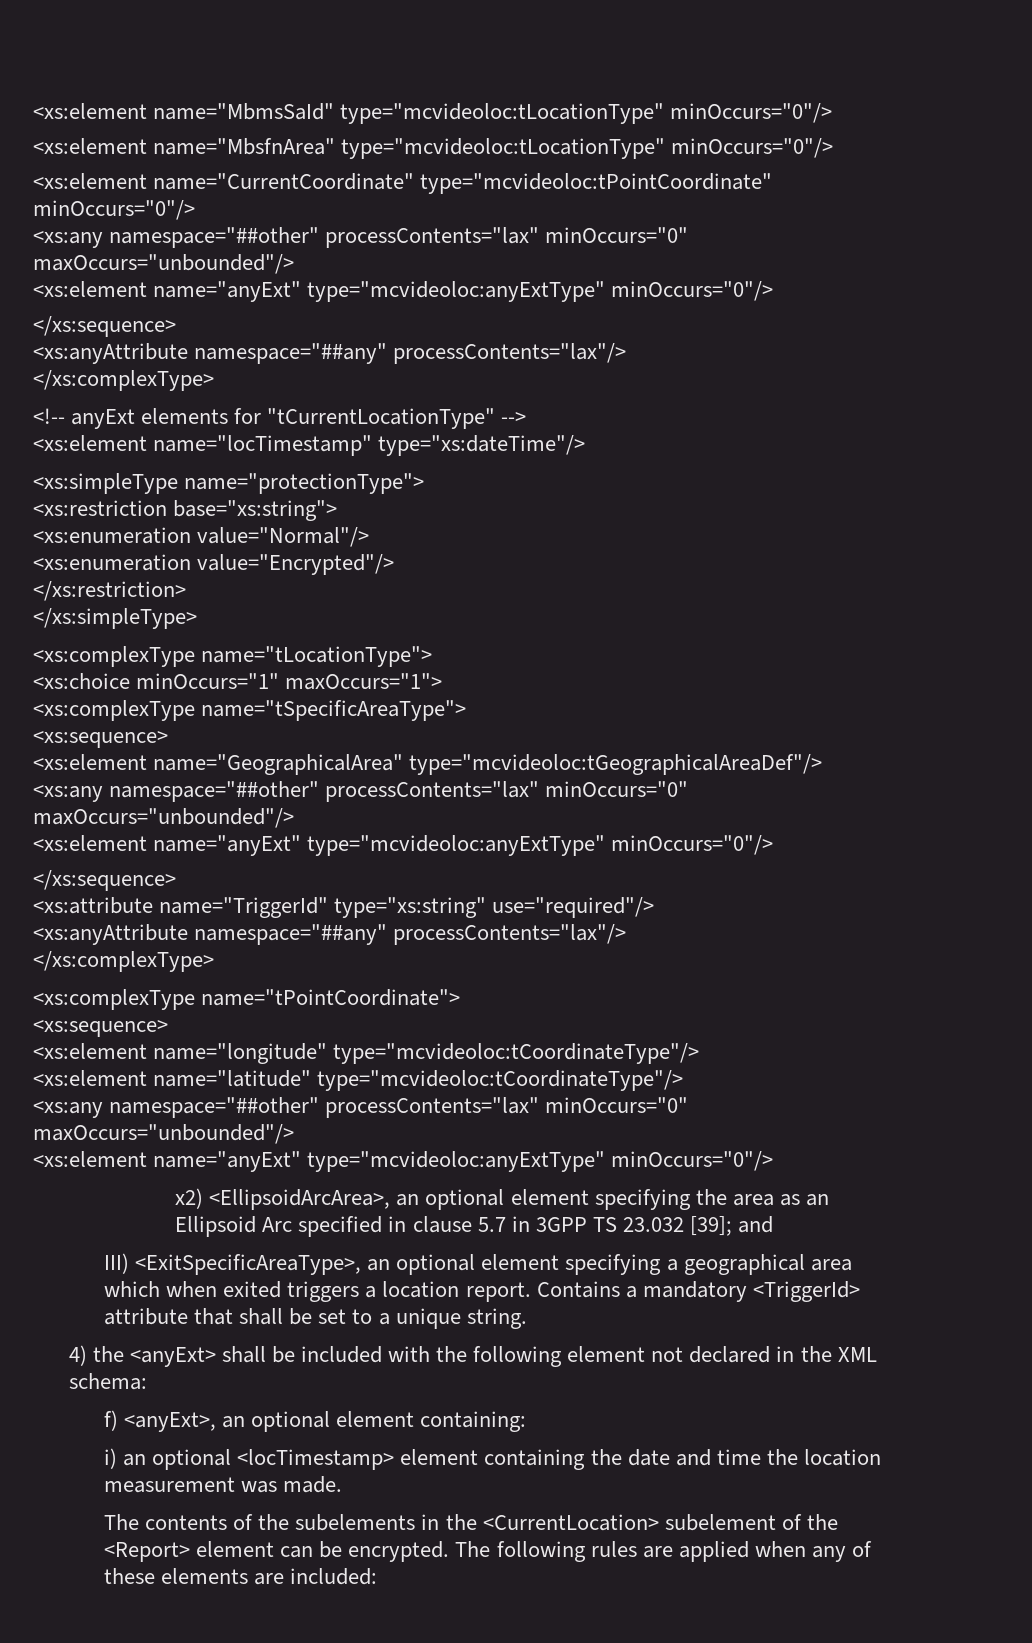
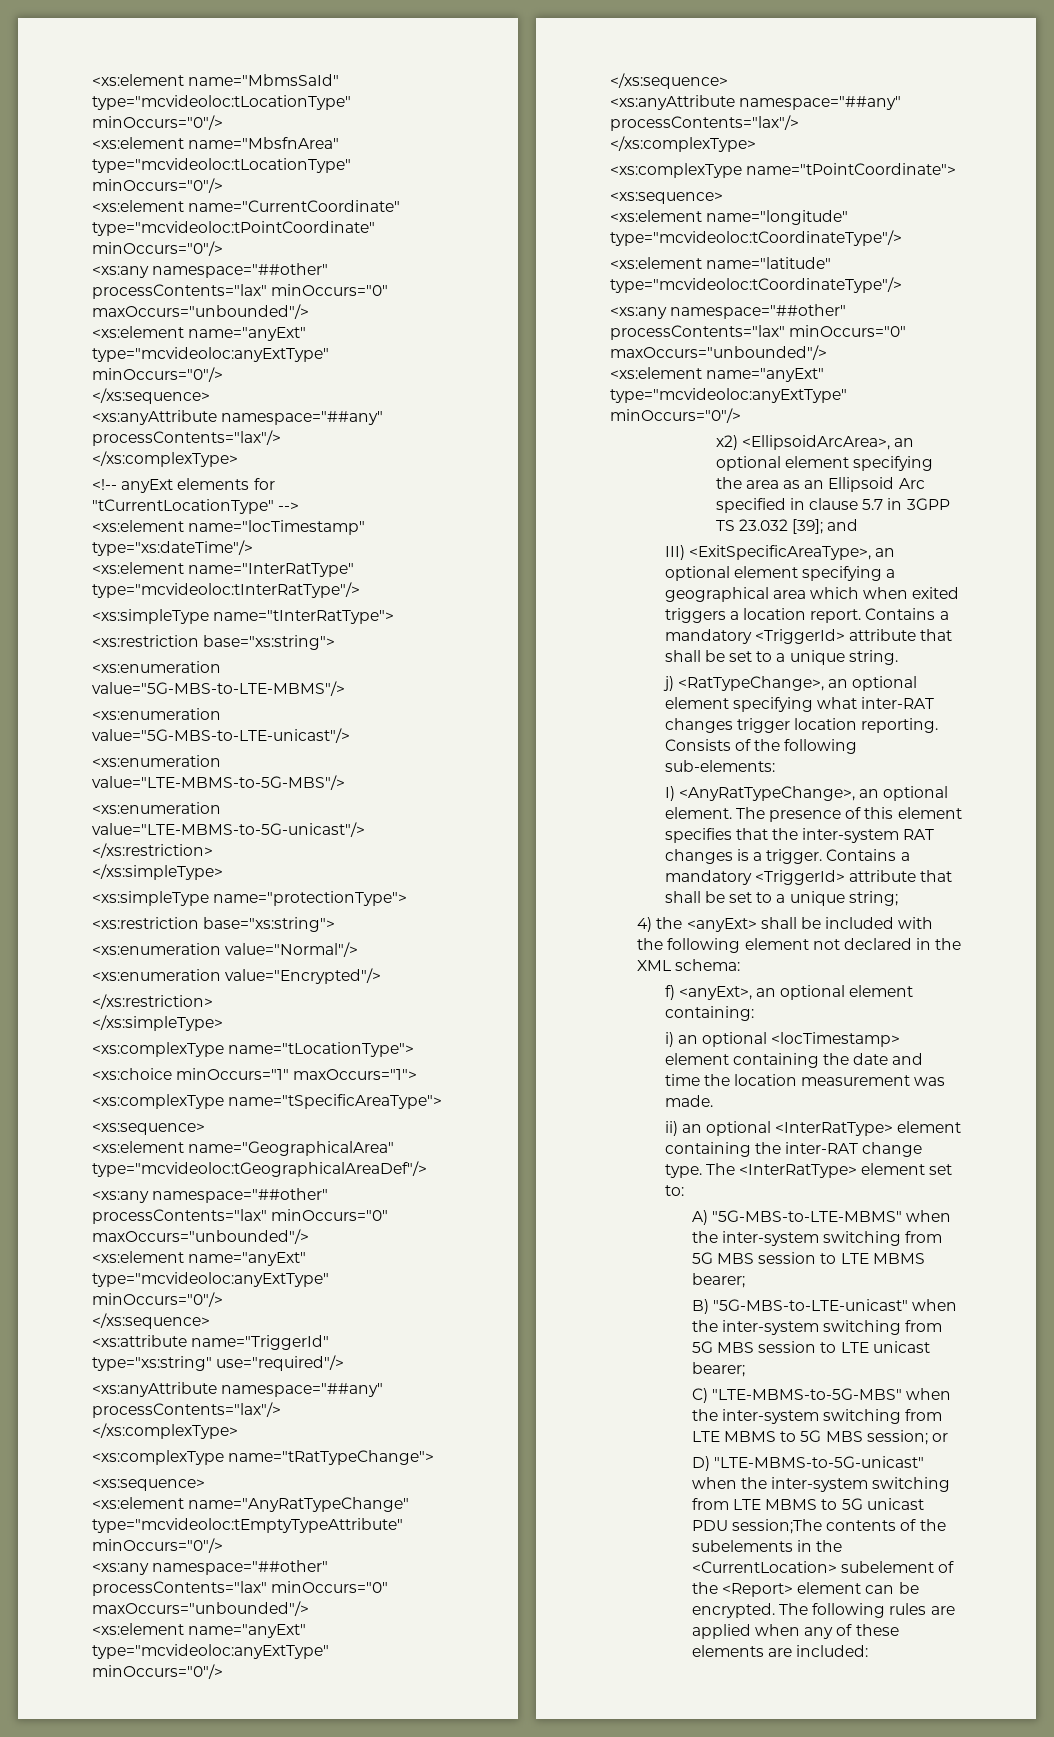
(586, 445) none -> [92,562,355,577] [92,582,360,598] [92,609,395,624] [92,635,336,650] [92,661,221,673] [92,681,345,696] [92,708,221,720] [92,728,350,743] [92,755,221,767] [92,775,345,790] [92,802,221,814] [92,822,365,837] [92,843,213,858] [92,864,223,880] // <xs:element name="InterRatType" type="mcvideoloc:tInterRatType"/> // <xs:simpleType name="tInterRatType"> // <xs:restriction base="xs:string"> // <xs:enumeration value="5G-MBS-to-LTE-MBMS"/> // <xs:enumeration value="5G-MBS-to-LTE-unicast"/> // <xs:enumeration value="LTE-MBMS-to-5G-MBS"/> // <xs:enumeration value="LTE-MBMS-to-5G-unicast"/> </xs:restriction> // </xs:simpleType>
(214, 961) none -> [92,1450,435,1465] [92,1479,205,1491] [92,1497,410,1512] [92,1518,403,1533] [92,1538,223,1553] [92,1560,329,1575] [92,1581,389,1596] [92,1601,309,1616] [92,1623,307,1638] [92,1644,329,1659] [92,1664,223,1679] [610,73,728,89] [610,95,902,110] [610,115,799,131] [610,136,756,152] // <xs:complexType name="tRatTypeChange"> // <xs:sequence> // <xs:element name="AnyRatTypeChange" type="mcvideoloc:tEmptyTypeAttribute" minOccurs="0"/> // <xs:any namespace="##other" processContents="lax" minOccurs="0" maxOccurs="unbounded"/> // <xs:element name="anyExt" type="mcvideoloc:anyExtType" minOccurs="0"/> // </xs:sequence> // <xs:anyAttribute namespace="##any" processContents="lax"/> // </xs:complexType>
(527, 1318) none -> [662,676,918,691] [664,697,935,712] [664,718,939,733] [664,739,858,754] [664,760,775,772] [664,786,949,801] [664,807,962,822] [664,828,935,843] [664,849,910,864] [664,870,953,885] [664,891,898,906] // j) <RatTypeChange>, an optional element specifying what inter-RAT changes trigger location reporting. Consists of the following sub-elements: // I) <AnyRatTypeChange>, an optional element. The presence of this element specifies that the inter-system RAT changes is a trigger. Contains a mandatory <TriggerId> attribute that shall be set to a unique string;
[104,1514,140,1530] The -> [664,1121,962,1136] [664,1142,923,1157] [664,1163,953,1178] [664,1185,684,1196] [691,1210,952,1225] [691,1231,943,1246] [691,1252,925,1264] [691,1273,745,1288] [691,1299,958,1314] [691,1320,943,1335] [691,1341,930,1353] [691,1362,745,1377] [691,1388,952,1403] [691,1409,943,1424] [691,1430,949,1445] [691,1456,925,1471] [691,1477,951,1492] [691,1498,924,1510] [691,1519,823,1534] ii) an optional <InterRatType> element containing the inter-RAT change type. The <InterRatType> element set to: // A) "5G-MBS-to-LTE-MBMS" when the inter-system switching from 5G MBS session to LTE MBMS bearer; // B) "5G-MBS-to-LTE-unicast" when the inter-system switching from 5G MBS session to LTE unicast bearer; // C) "LTE-MBMS-to-5G-MBS" when the inter-system switching from LTE MBMS to 5G MBS session; or // D) "LTE-MBMS-to-5G-unicast" when the inter-system switching from LTE MBMS to 5G unicast PDU session;The

